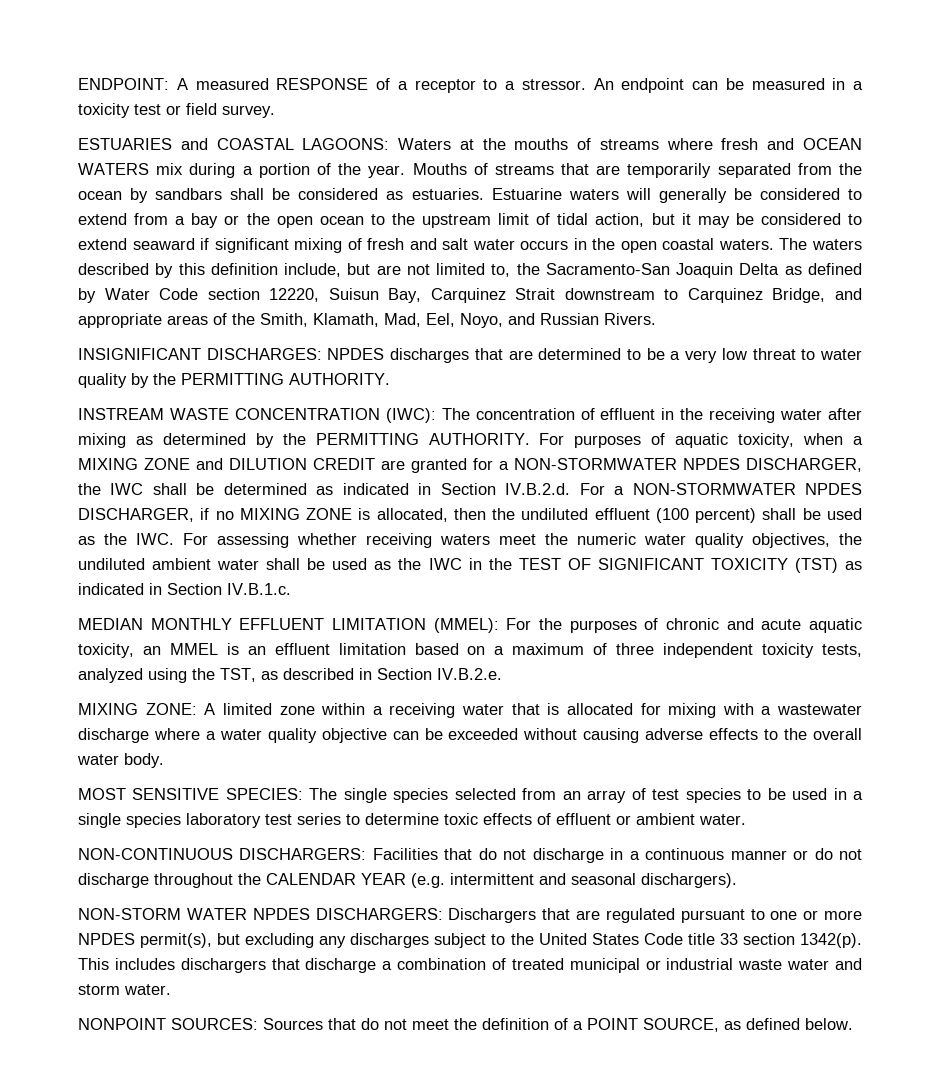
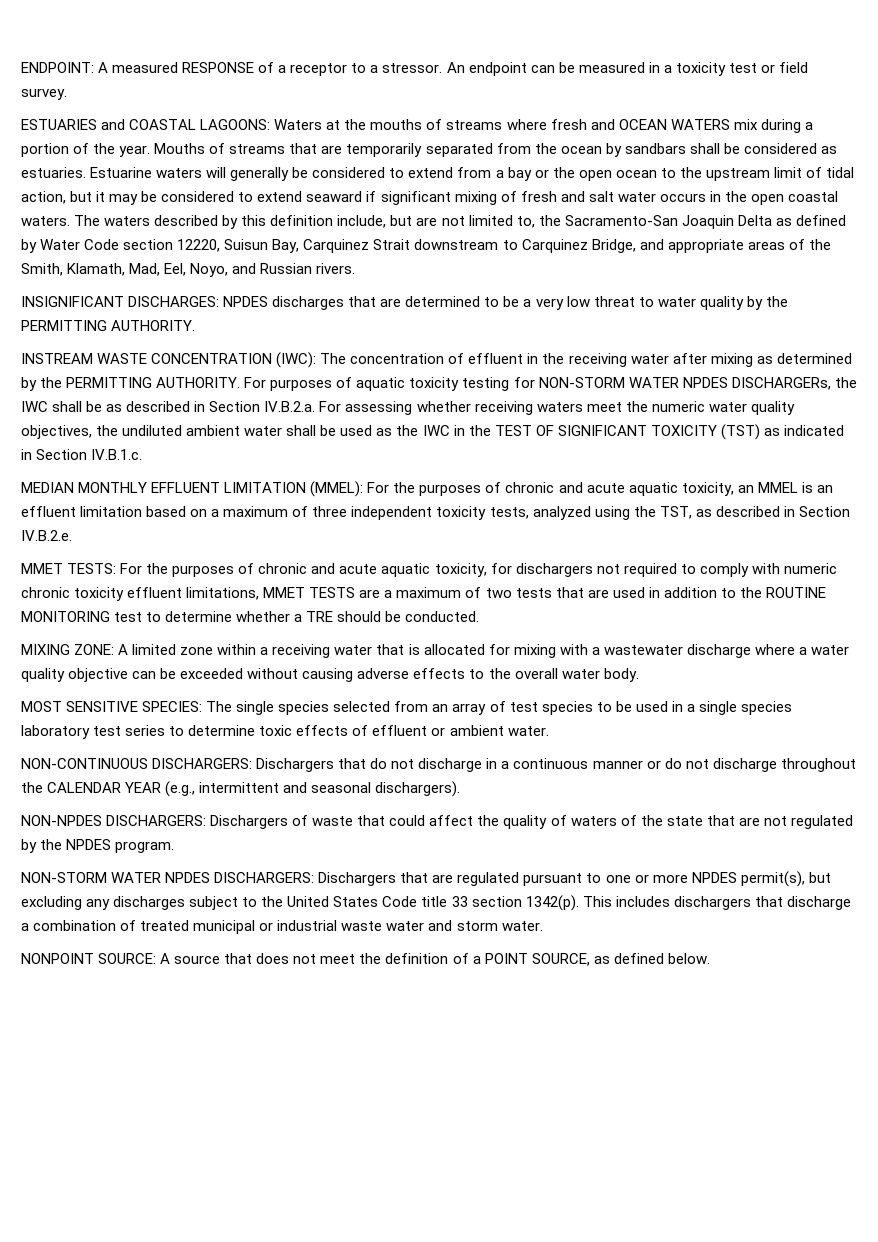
[604,313,656,325] Rivers. -> [316,263,356,274] rivers.
[738,433,863,448] [78,458,862,473] [78,483,862,495] [78,508,862,523] [78,533,174,545] toxicity, when a MIXING ZONE and DILUTION CREDIT are granted for a NON-STORMWATER NPDES DISCHARGER, the IWC shall be determined as indicated in Section IV.B.2.d. For a NON-STORMWATER NPDES DISCHARGER, if no MIXING ZONE is allocated, then the undiluted effluent (100 percent) shall be used as the IWC. -> [409,377,857,391] [21,401,316,412] toxicity testing for NON-STORM WATER NPDES DISCHARGERs, the IWC shall be as described in Section IV.B.2.a.
(502, 674) none -> [21,563,837,577] [21,587,826,601] [21,611,480,622] // MMET TESTS: For the purposes of chronic and acute aquatic toxicity, for dischargers not required to comply with numeric chronic toxicity effluent limitations, MMET TESTS are a maximum of two tests that are used in addition to the ROUTINE MONITORING test to determine whether a TRE should be conducted.
[372,848,438,860] Facilities -> [256,758,335,772] Dischargers
[411,873,445,888] (e.g. -> [165,781,196,797] (e.g.,
(737, 880) none -> [21,815,853,829] [21,839,175,853] // NON-NPDES DISCHARGERS: Dischargers of waste that could affect the quality of waters of the state that are not regulated by the NPDES program.
[171,1018,379,1030] SOURCES: Sources that do -> [98,953,290,964] SOURCE: A source that does

